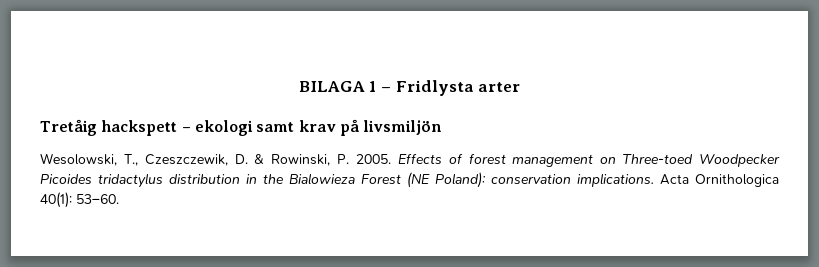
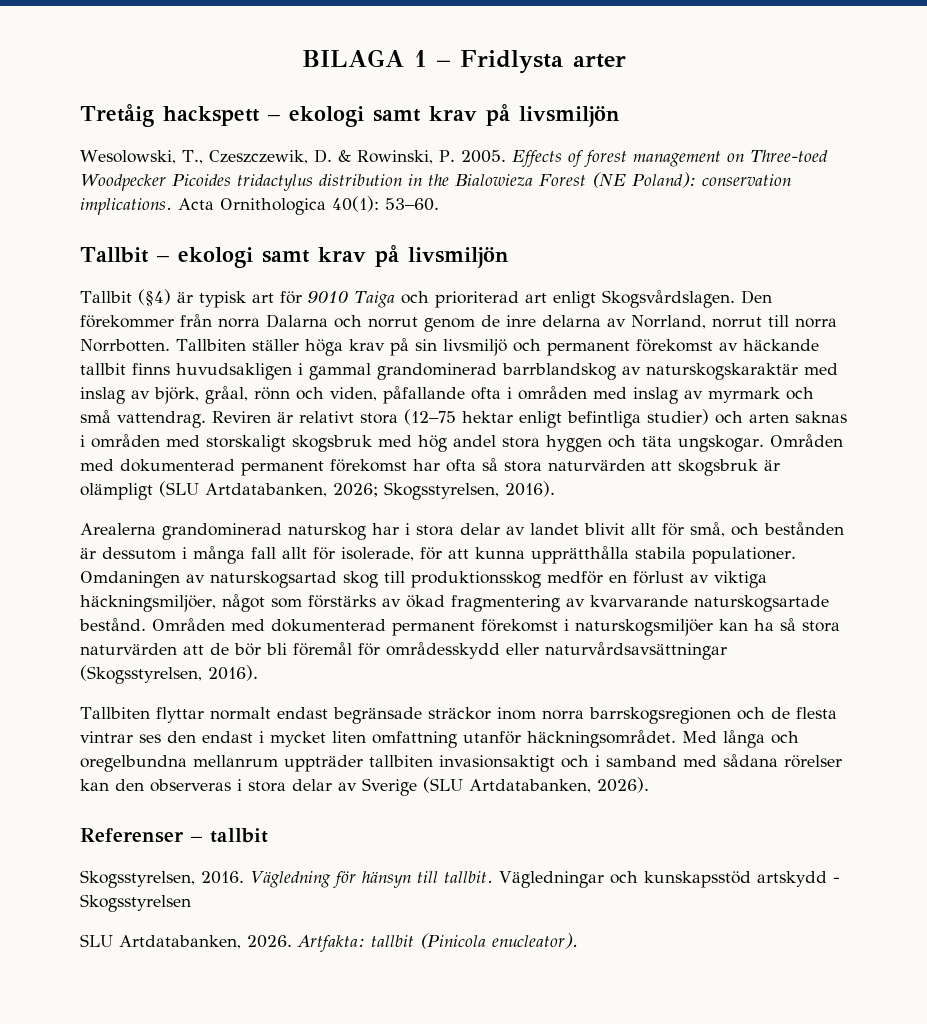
(119, 199) none -> [80,245,509,268] [80,289,772,308] [80,314,837,332] [80,338,819,356] [80,363,838,380] [80,386,814,404] [80,409,847,428] [80,434,843,452] [80,458,780,476] [80,481,555,500] [80,522,844,540] [80,546,796,564] [80,571,767,588] [80,594,829,612] [79,618,840,636] [80,642,727,660] [80,665,258,684] [80,707,837,724] [80,730,799,748] [80,754,842,772] [80,777,649,796] [80,828,268,843] [80,870,840,888] [80,894,191,912] [80,933,578,952] // Tallbit – ekologi samt krav på livsmiljön // Tallbit (§4) är typisk art för 9010 Taiga och prioriterad art enligt Skogsvårdslagen. Den förekommer från norra Dalarna och norrut genom de inre delarna av Norrland, norrut till norra Norrbotten. Tallbiten ställer höga krav på sin livsmiljö och permanent förekomst av häckande tallbit finns huvudsakligen i gammal grandominerad barrblandskog av naturskogskaraktär med inslag av björk, gråal, rönn och viden, påfallande ofta i områden med inslag av myrmark och små vattendrag. Reviren är relativt stora (12–75 hektar enligt befintliga studier) och arten saknas i områden med storskaligt skogsbruk med hög andel stora hyggen och täta ungskogar. Områden med dokumenterad permanent förekomst har ofta så stora naturvärden att skogsbruk är olämpligt (SLU Artdatabanken, 2026; Skogsstyrelsen, 2016). // Arealerna grandominerad naturskog har i stora delar av landet blivit allt för små, och bestånden är dessutom i många fall allt för isolerade, för att kunna upprätthålla stabila populationer. Omdaningen av naturskogsartad skog till produktionsskog medför en förlust av viktiga häckningsmiljöer, något som förstärks av ökad fragmentering av kvarvarande naturskogsartade bestånd. Områden med dokumenterad permanent förekomst i naturskogsmiljöer kan ha så stora naturvärden att de bör bli föremål för områdesskydd eller naturvårdsavsättningar (Skogsstyrelsen, 2016). // Tallbiten flyttar normalt endast begränsade sträckor inom norra barrskogsregionen och de flesta vintrar ses den endast i mycket liten omfattning utanför häckningsområdet. Med långa och oregelbundna mellanrum uppträder tallbiten invasionsaktigt och i samband med sådana rörelser kan den observeras i stora delar av Sverige (SLU Artdatabanken, 2026). // Referenser – tallbit // Skogsstyrelsen, 2016. Vägledning för hänsyn till tallbit. Vägledningar och kunskapsstöd artskydd - Skogsstyrelsen // SLU Artdatabanken, 2026. Artfakta: tallbit (Pinicola enucleator).

